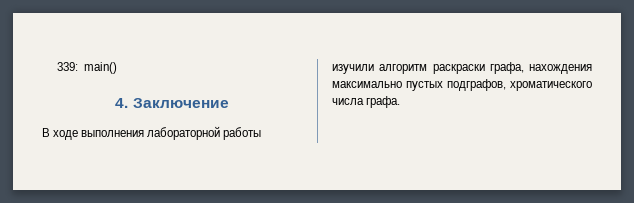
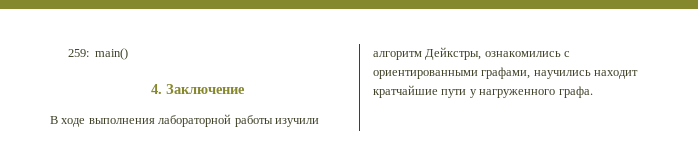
[56,62,78,71] 339: -> [67,49,89,57] 259:
[432,62,592,74] [332,79,592,91] [332,98,364,105] раскраски графа, нахождения максимально пустых подграфов, хроматического числа -> [425,47,571,60] [373,67,639,79] [373,85,556,98] Дейкстры, ознакомились с ориентированными графами, научились находит кратчайшие пути у нагруженного

